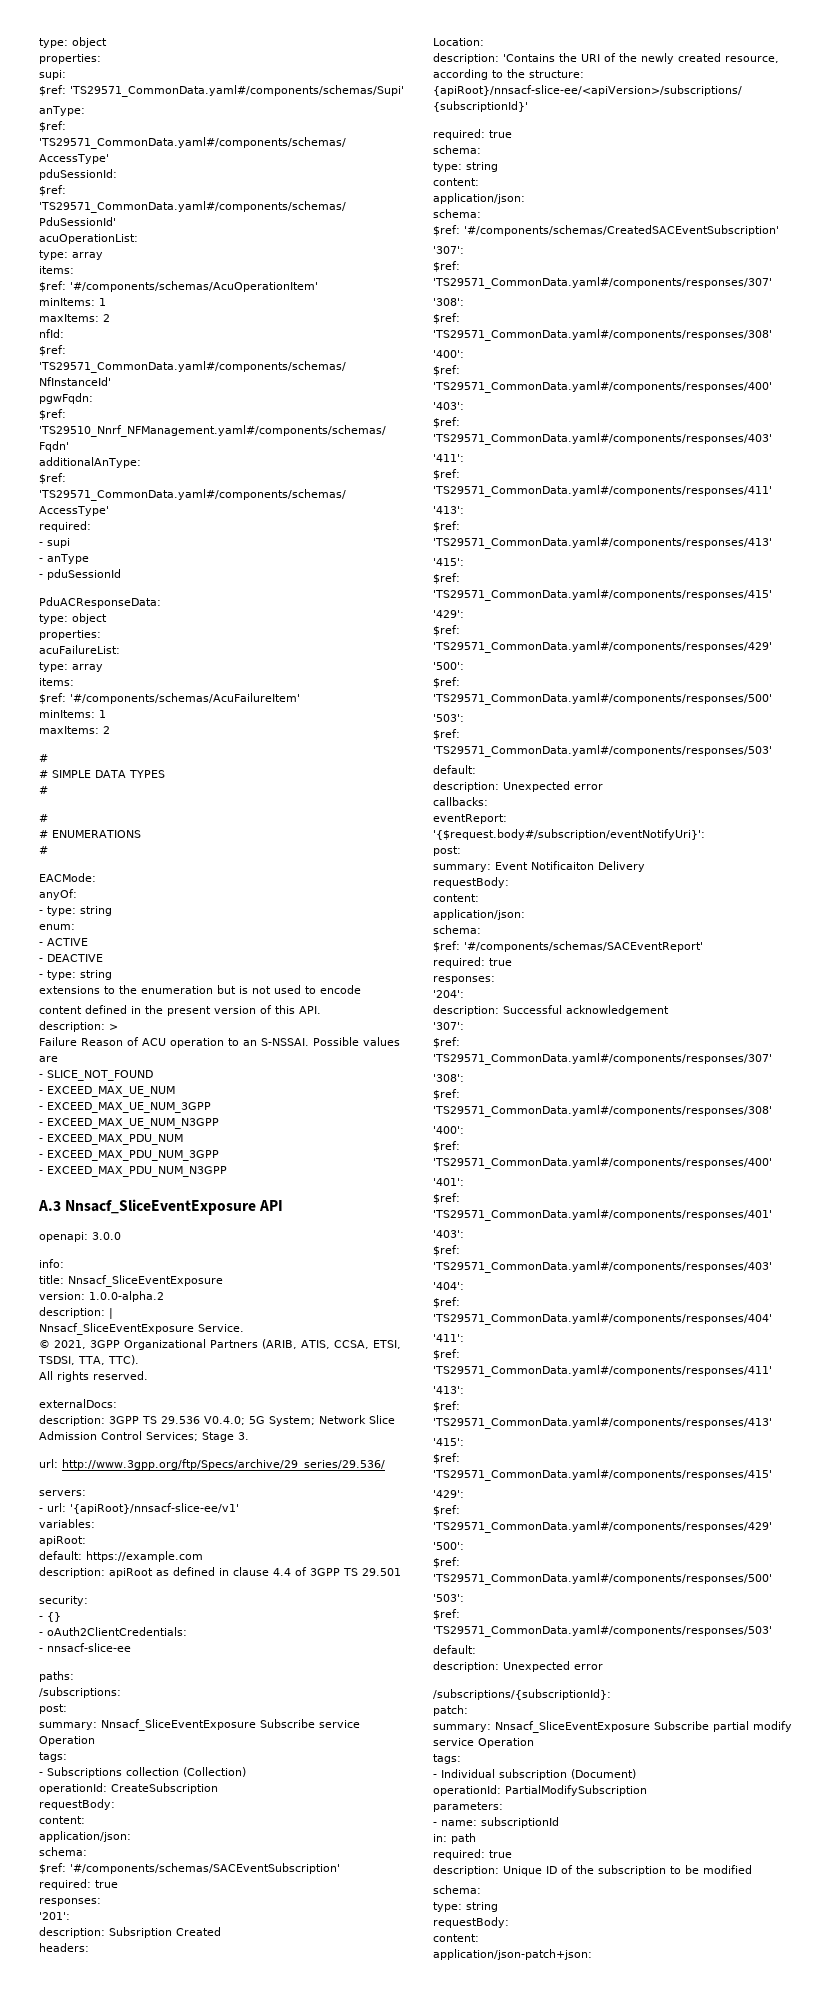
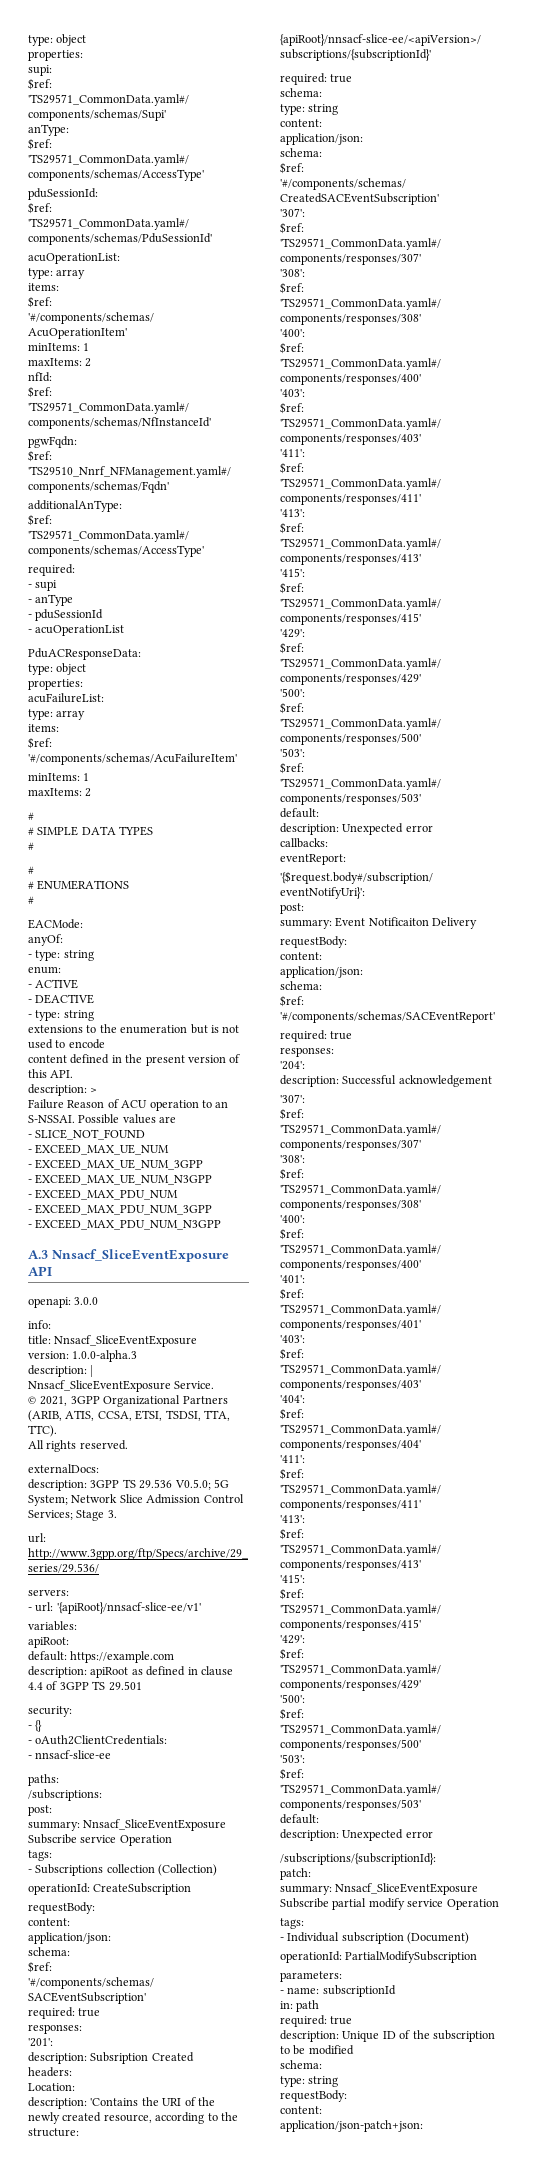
(121, 574) none -> [28,625,125,636] // - acuOperationList
[89,1291,164,1302] 1.0.0-alpha.2 -> [72,1350,138,1362] 1.0.0-alpha.3
[204,1416,245,1425] V0.4.0; -> [174,1479,211,1490] V0.5.0;

